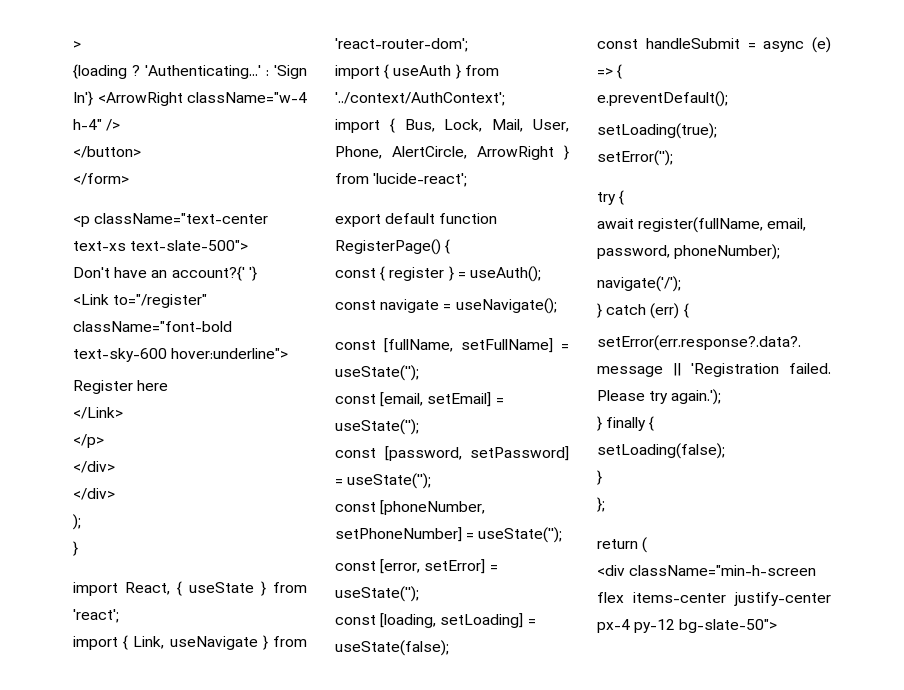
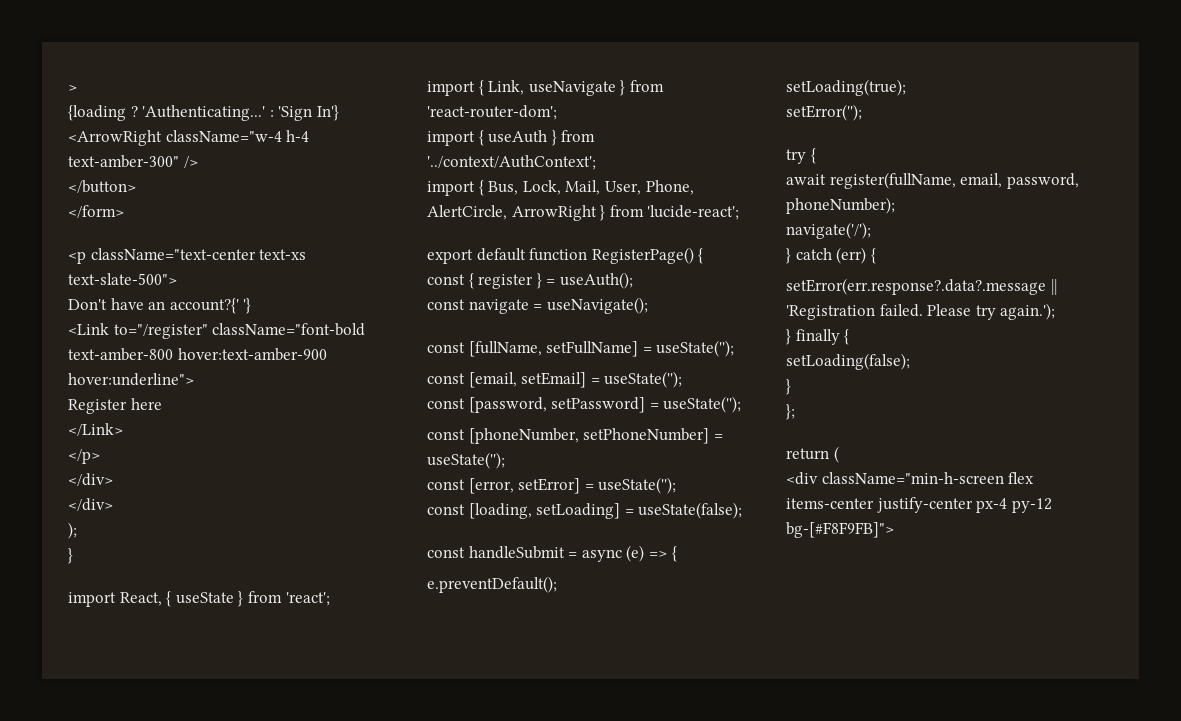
[73,119,102,130] h-4" -> [286,130,310,142] [68,155,179,168] h-4 text-amber-300"
[73,348,167,362] text-sky-600 -> [68,348,327,361] text-amber-800 hover:text-amber-900
[679,619,778,633] bg-slate-50"> -> [786,522,894,538] bg-[#F8F9FB]">

